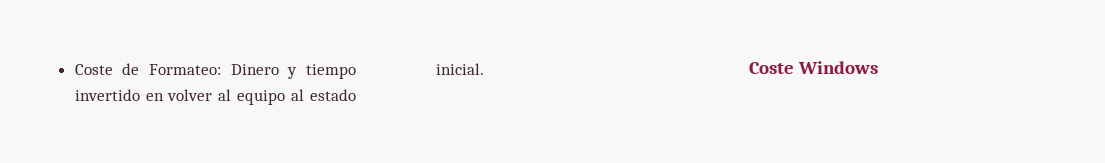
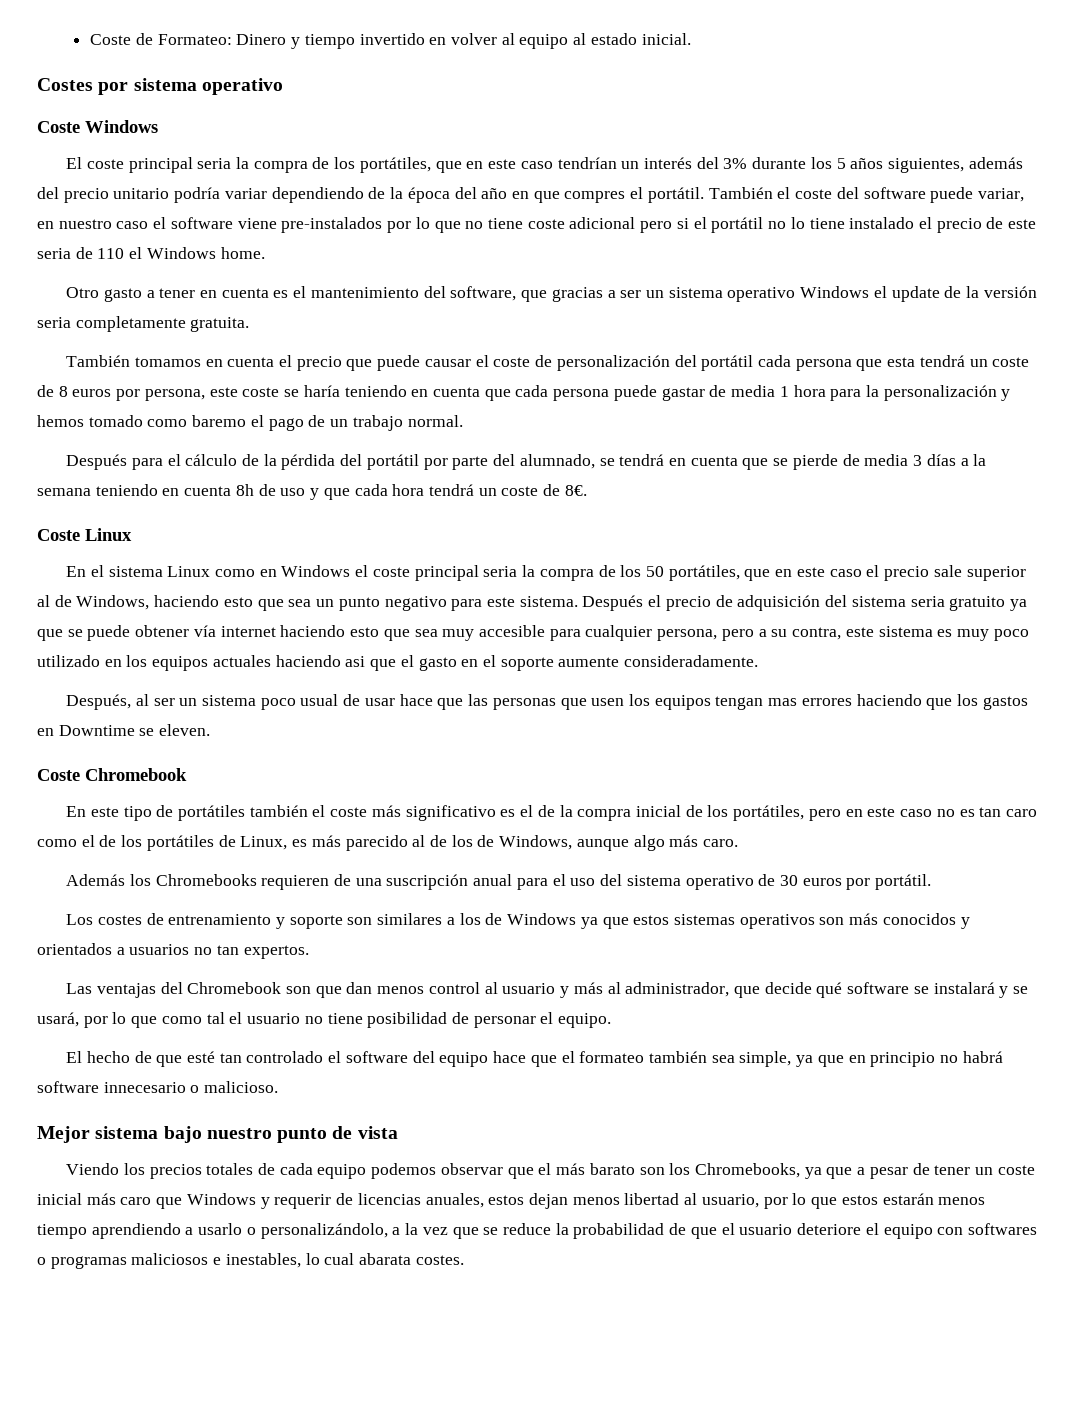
[749,61,878,74] Coste Windows -> [37,78,283,95] [37,120,158,133] [66,157,1023,173] [37,187,1024,203] [37,217,1037,233] [37,247,265,259] [66,286,1037,302] [37,316,250,332] [66,355,1030,371] [37,385,1011,401] [37,415,463,431] [66,454,987,470] [37,484,587,500] [37,528,132,541] [66,565,1026,581] [37,595,1027,611] [37,625,1029,641] [37,655,759,671] [66,694,1028,710] [37,724,211,736] [37,768,187,781] [66,805,1037,821] [37,835,739,851] [66,874,932,890] [66,913,970,929] [37,943,309,959] [66,982,1029,998] [37,1012,612,1028] [66,1051,1003,1067] [37,1081,279,1093] [37,1126,398,1143] [66,1163,1035,1179] [37,1193,986,1209] [37,1223,1037,1239] [37,1253,464,1269] Costes por sistema operativo // Coste Windows // El coste principal seria la compra de los portátiles, que en este caso tendrían un interés del 3% durante los 5 años siguientes, además del precio unitario podría variar dependiendo de la época del año en que compres el portátil. También el coste del software puede variar, en nuestro caso el software viene pre-instalados por lo que no tiene coste adicional pero si el portátil no lo tiene instalado el precio de este seria de 110 el Windows home. // Otro gasto a tener en cuenta es el mantenimiento del software, que gracias a ser un sistema operativo Windows el update de la versión seria completamente gratuita. // También tomamos en cuenta el precio que puede causar el coste de personalización del portátil cada persona que esta tendrá un coste de 8 euros por persona, este coste se haría teniendo en cuenta que cada persona puede gastar de media 1 hora para la personalización y hemos tomado como baremo el pago de un trabajo normal. // Después para el cálculo de la pérdida del portátil por parte del alumnado, se tendrá en cuenta que se pierde de media 3 días a la semana teniendo en cuenta 8h de uso y que cada hora tendrá un coste de 8€. // Coste Linux // En el sistema Linux como en Windows el coste principal seria la compra de los 50 portátiles, que en este caso el precio sale superior al de Windows, haciendo esto que sea un punto negativo para este sistema. Después el precio de adquisición del sistema seria gratuito ya que se puede obtener vía internet haciendo esto que sea muy accesible para cualquier persona, pero a su contra, este sistema es muy poco utilizado en los equipos actuales haciendo asi que el gasto en el soporte aumente consideradamente. // Después, al ser un sistema poco usual de usar hace que las personas que usen los equipos tengan mas errores haciendo que los gastos en Downtime se eleven. // Coste Chromebook // En este tipo de portátiles también el coste más significativo es el de la compra inicial de los portátiles, pero en este caso no es tan caro como el de los portátiles de Linux, es más parecido al de los de Windows, aunque algo más caro. // Además los Chromebooks requieren de una suscripción anual para el uso del sistema operativo de 30 euros por portátil. // Los costes de entrenamiento y soporte son similares a los de Windows ya que estos sistemas operativos son más conocidos y orientados a usuarios no tan expertos. // Las ventajas del Chromebook son que dan menos control al usuario y más al administrador, que decide qué software se instalará y se usará, por lo que como tal el usuario no tiene posibilidad de personar el equipo. // El hecho de que esté tan controlado el software del equipo hace que el formateo también sea simple, ya que en principio no habrá software innecesario o malicioso. // Mejor sistema bajo nuestro punto de vista // Viendo los precios totales de cada equipo podemos observar que el más barato son los Chromebooks, ya que a pesar de tener un coste inicial más caro que Windows y requerir de licencias anuales, estos dejan menos libertad al usuario, por lo que estos estarán menos tiempo aprendiendo a usarlo o personalizándolo, a la vez que se reduce la probabilidad de que el usuario deteriore el equipo con softwares o programas maliciosos e inestables, lo cual abarata costes.

